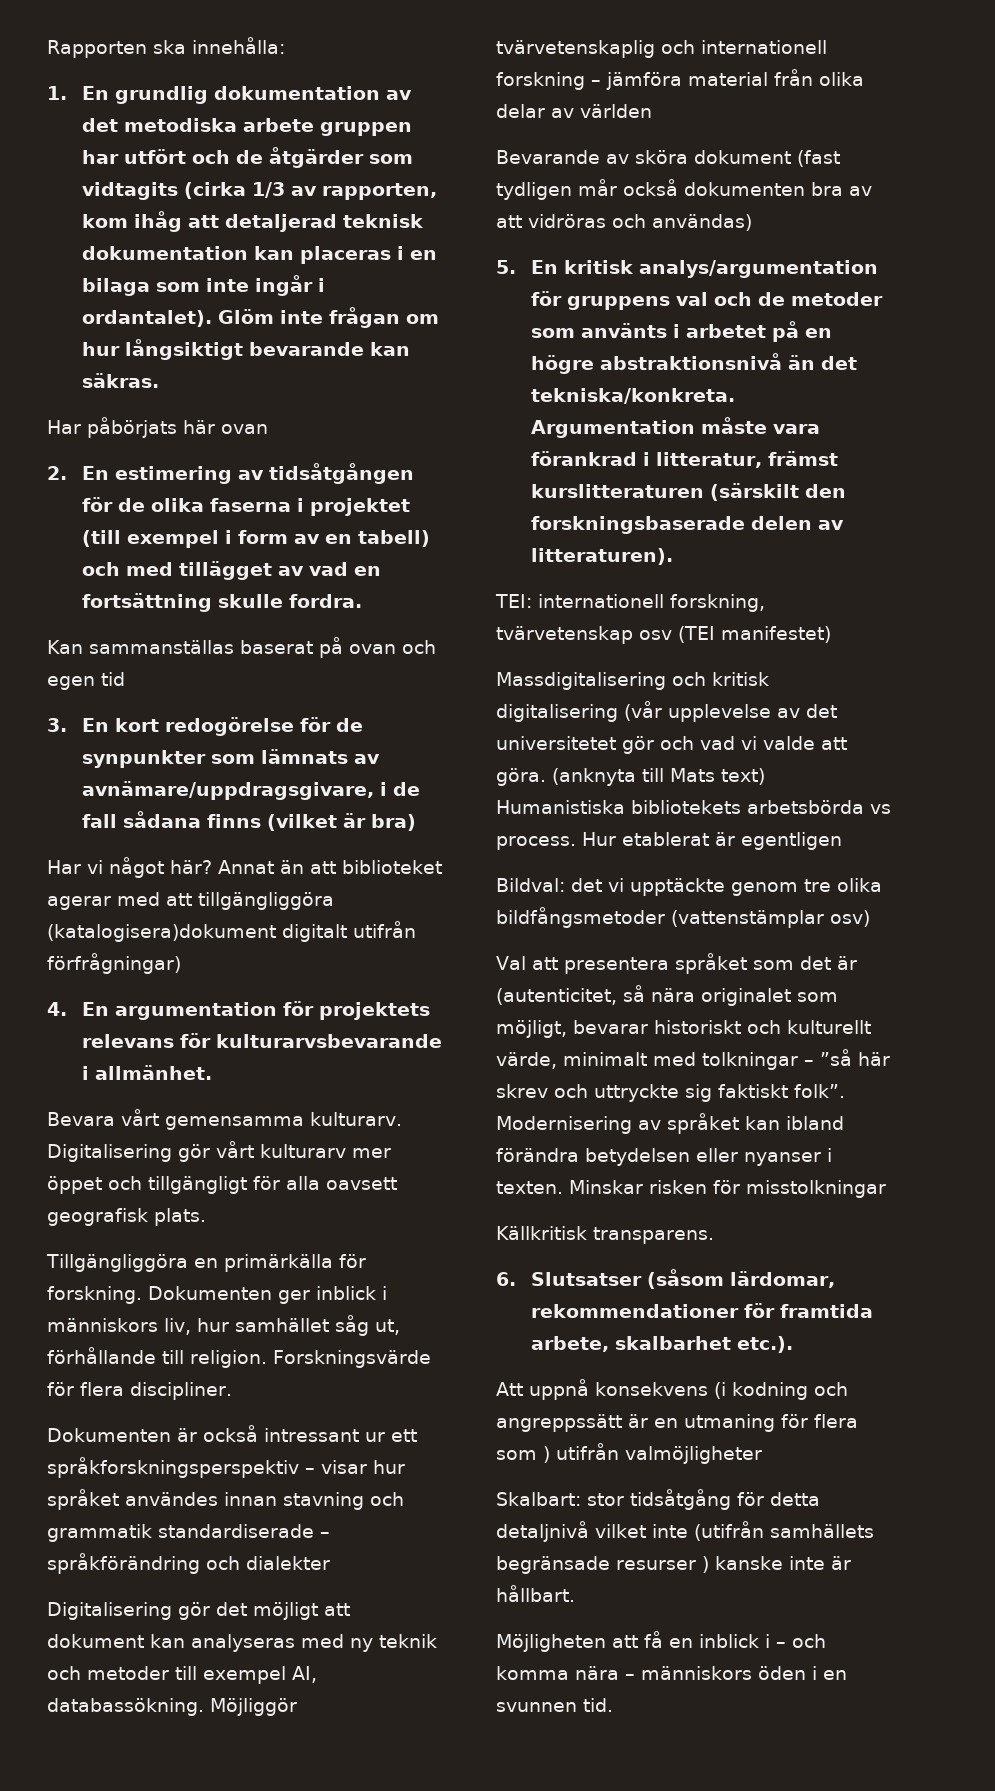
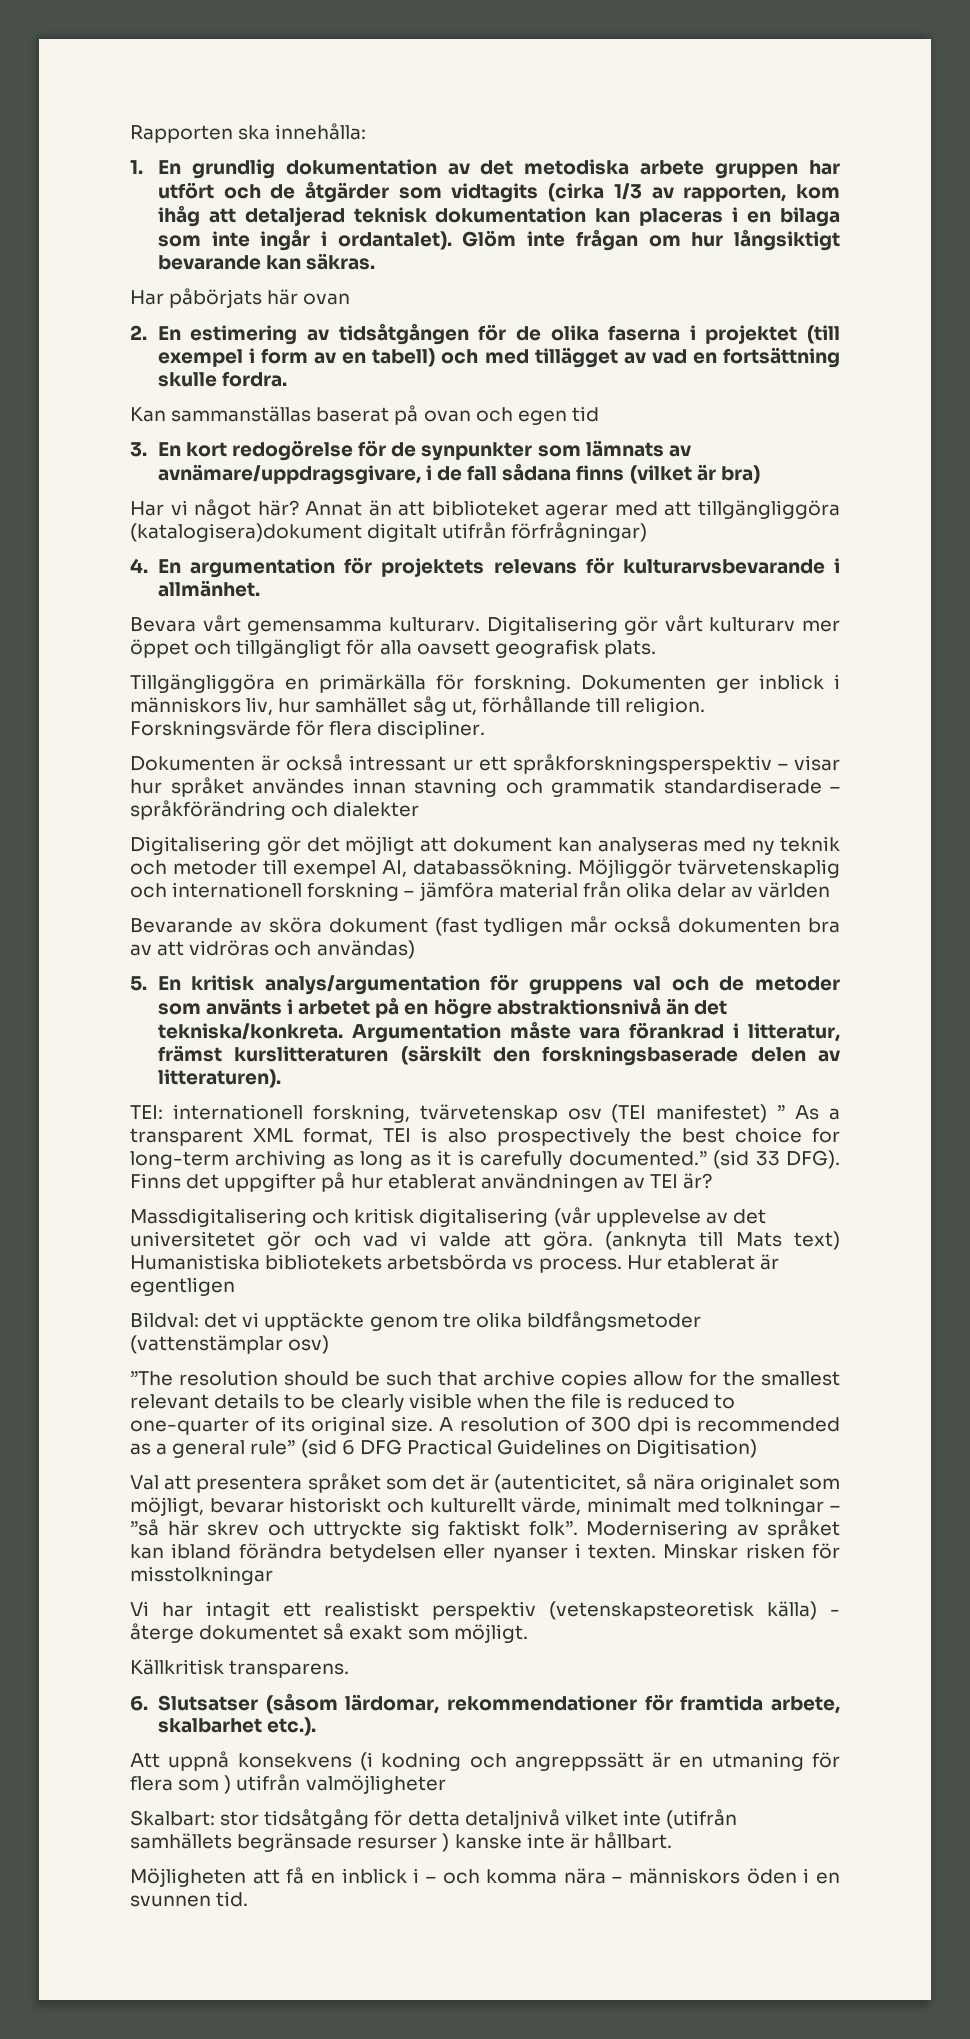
(831, 634) none -> [777,1104,841,1120] [130,1127,841,1146] [130,1150,840,1169] [130,1172,713,1192] ” As a transparent XML format, TEI is also prospectively the best choice for long-term archiving as long as it is carefully documented.” (sid 33 DFG). Finns det uppgifter på hur etablerat användningen av TEI är?
(870, 918) none -> [130,1370,840,1389] [130,1393,736,1412] [130,1416,840,1435] [130,1439,758,1458] // ”The resolution should be such that archive copies allow for the smallest relevant details to be clearly visible when the file is reduced to one-quarter of its original size. A resolution of 300 dpi is recommended as a general rule” (sid 6 DFG Practical Guidelines on Digitisation)
(886, 1189) none -> [130,1601,840,1620] [130,1623,528,1643] // Vi har intagit ett realistiskt perspektiv (vetenskapsteoretisk källa) - återge dokumentet så exakt som möjligt.

